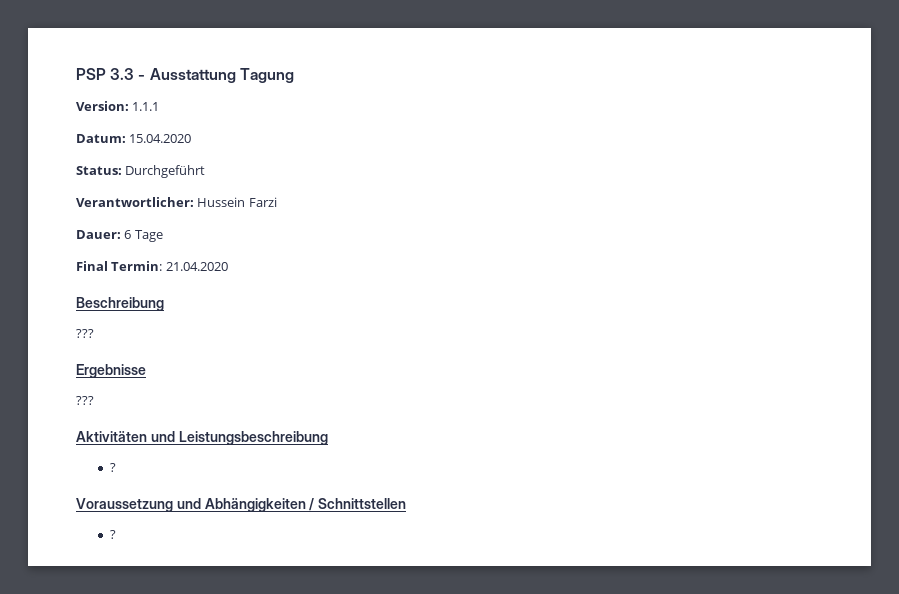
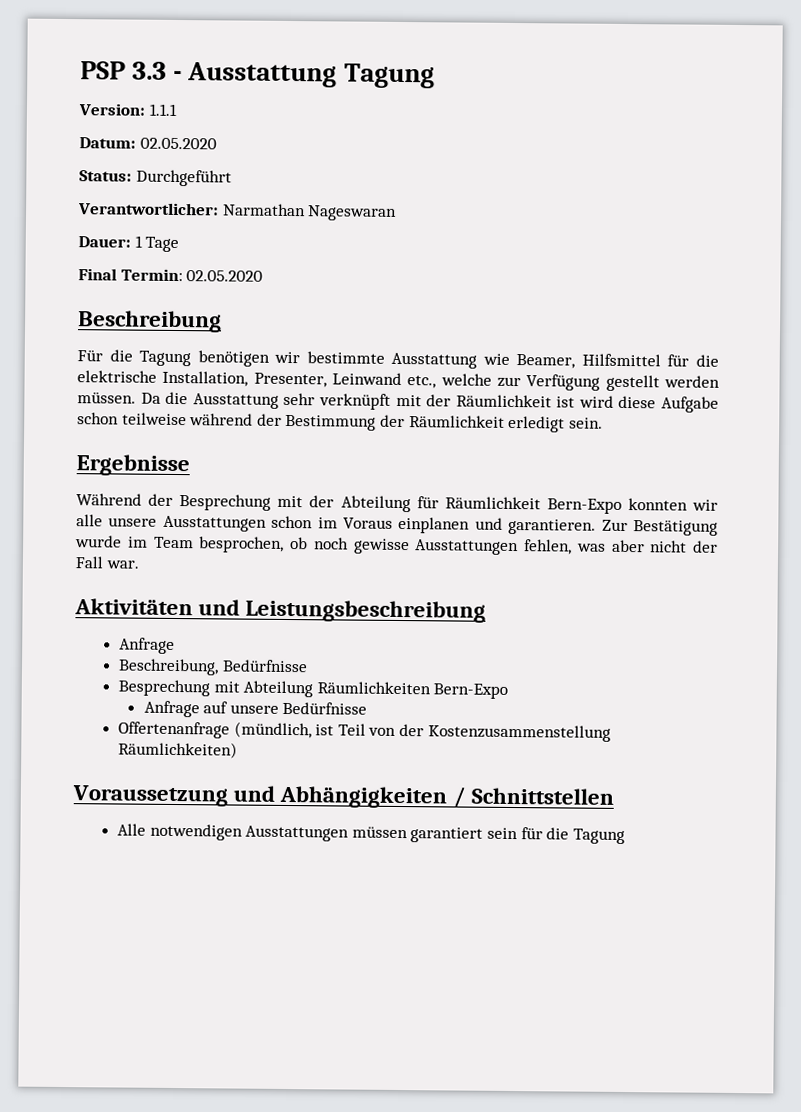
[129,134,192,143] 15.04.2020 -> [139,137,217,150] 02.05.2020
[197,197,277,207] Hussein Farzi -> [222,203,398,221] Narmathan Nageswaran
[124,230,132,239] 6 -> [134,235,143,248] 1
[165,262,228,271] 21.04.2020 -> [186,270,264,282] 02.05.2020
[76,329,94,338] [76,364,146,378] [76,396,94,405] [76,431,328,445] [109,463,116,472] ??? // Ergebnisse // ??? // Aktivitäten und Leistungsbeschreibung // ? -> [77,349,719,369] [77,370,720,392] [77,391,719,413] [77,412,603,433] [76,454,190,477] [76,493,719,514] [76,514,718,536] [75,535,718,556] [75,556,139,569] [74,598,487,623] [119,637,176,654] [118,658,308,676] [118,679,509,699] [143,700,368,718] [118,721,611,742] [118,741,239,759] Für die Tagung benötigen wir bestimmte Ausstattung wie Beamer, Hilfsmittel für die elektrische Installation, Presenter, Leinwand etc., welche zur Verfügung gestellt werden müssen. Da die Ausstattung sehr verknüpft mit der Räumlichkeit ist wird diese Aufgabe schon teilweise während der Bestimmung der Räumlichkeit erledigt sein. // Ergebnisse // Während der Besprechung mit der Abteilung für Räumlichkeit Bern-Expo konnten wir alle unsere Ausstattungen schon im Voraus einplanen und garantieren. Zur Bestätigung wurde im Team besprochen, ob noch gewisse Ausstattungen fehlen, was aber nicht der Fall war. // Aktivitäten und Leistungsbeschreibung // Anfrage // Beschreibung, Bedürfnisse // Besprechung mit Abteilung Räumlichkeiten Bern-Expo // Anfrage auf unsere Bedürfnisse // Offertenanfrage (mündlich, ist Teil von der Kostenzusammenstellung Räumlichkeiten)
[109,530,116,539] ? -> [117,823,625,845] Alle notwendigen Ausstattungen müssen garantiert sein für die Tagung

